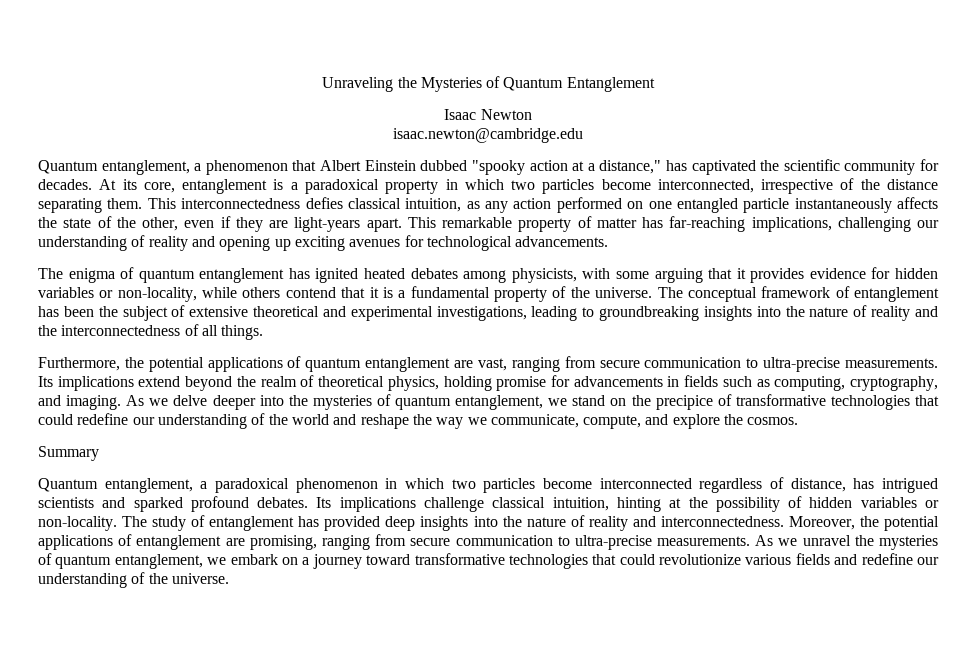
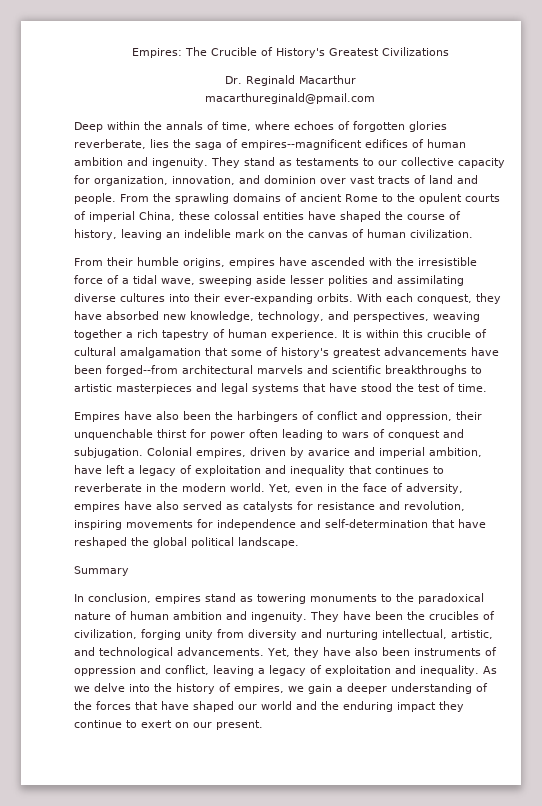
[322,76,655,92] [444,109,532,120] [393,128,583,143] [38,159,939,175] [38,178,939,194] [38,197,938,213] [38,216,939,232] [38,235,609,251] [38,267,938,283] [38,286,939,302] [38,305,939,321] [38,324,264,340] [38,356,939,372] [38,375,938,391] [38,395,122,410] Unraveling the Mysteries of Quantum Entanglement // Isaac Newton // isaac.newton@cambridge.edu // Quantum entanglement, a phenomenon that Albert Einstein dubbed "spooky action at a distance," has captivated the scientific community for decades. At its core, entanglement is a paradoxical property in which two particles become interconnected, irrespective of the distance separating them. This interconnectedness defies classical intuition, as any action performed on one entangled particle instantaneously affects the state of the other, even if they are light-years apart. This remarkable property of matter has far-reaching implications, challenging our understanding of reality and opening up exciting avenues for technological advancements. // The enigma of quantum entanglement has ignited heated debates among physicists, with some arguing that it provides evidence for hidden variables or non-locality, while others contend that it is a fundamental property of the universe. The conceptual framework of entanglement has been the subject of extensive theoretical and experimental investigations, leading to groundbreaking insights into the nature of reality and the interconnectedness of all things. // Furthermore, the potential applications of quantum entanglement are vast, ranging from secure communication to ultra-precise measurements. Its implications extend beyond the realm of theoretical physics, holding promise for advancements in fields such as computing, cryptography, and imaging. -> [131,47,449,58] [224,75,356,86] [205,93,375,104] [74,121,447,132] [74,139,466,150] [74,157,505,168] [74,175,478,186] [74,193,500,204] [74,211,461,222] [74,229,473,240] [74,257,477,268] [74,275,464,286] [74,293,501,304] [74,311,480,322] [74,329,487,340] [74,347,499,358] [74,365,482,376] [74,383,487,394] [74,411,482,422] [74,429,464,440] [74,447,482,458] [74,465,444,476] [74,483,463,494] [74,501,465,512] [74,519,486,530] [74,537,299,548] [74,566,129,576] [74,593,484,604] [74,611,495,622] [74,629,493,640] [74,647,497,658] [74,665,479,676] Empires: The Crucible of History's Greatest Civilizations // Dr. Reginald Macarthur // macarthureginald@pmail.com // Deep within the annals of time, where echoes of forgotten glories reverberate, lies the saga of empires--magnificent edifices of human ambition and ingenuity. They stand as testaments to our collective capacity for organization, innovation, and dominion over vast tracts of land and people. From the sprawling domains of ancient Rome to the opulent courts of imperial China, these colossal entities have shaped the course of history, leaving an indelible mark on the canvas of human civilization. // From their humble origins, empires have ascended with the irresistible force of a tidal wave, sweeping aside lesser polities and assimilating diverse cultures into their ever-expanding orbits. With each conquest, they have absorbed new knowledge, technology, and perspectives, weaving together a rich tapestry of human experience. It is within this crucible of cultural amalgamation that some of history's greatest advancements have been forged--from architectural marvels and scientific breakthroughs to artistic masterpieces and legal systems that have stood the test of time. // Empires have also been the harbingers of conflict and oppression, their unquenchable thirst for power often leading to wars of conquest and subjugation. Colonial empires, driven by avarice and imperial ambition, have left a legacy of exploitation and inequality that continues to reverberate in the modern world. Yet, even in the face of adversity, empires have also served as catalysts for resistance and revolution, inspiring movements for independence and self-determination that have reshaped the global political landscape. // Summary // In conclusion, empires stand as towering monuments to the paradoxical nature of human ambition and ingenuity. They have been the crucibles of civilization, forging unity from diversity and nurturing intellectual, artistic, and technological advancements. Yet, they have also been instruments of oppression and conflict, leaving a legacy of exploitation and inequality.
[212,394,940,410] [38,413,799,429] [38,446,99,461] [38,477,938,493] [38,496,939,512] [38,515,939,531] [38,534,938,550] [38,553,940,569] [38,572,229,588] deeper into the mysteries of quantum entanglement, we stand on the precipice of transformative technologies that could redefine our understanding of the world and reshape the way we communicate, compute, and explore the cosmos. // Summary // Quantum entanglement, a paradoxical phenomenon in which two particles become interconnected regardless of distance, has intrigued scientists and sparked profound debates. Its implications challenge classical intuition, hinting at the possibility of hidden variables or non-locality. The study of entanglement has provided deep insights into the nature of reality and interconnectedness. Moreover, the potential applications of entanglement are promising, ranging from secure communication to ultra-precise measurements. As we unravel the mysteries of quantum entanglement, we embark on a journey toward transformative technologies that could revolutionize various fields and redefine our understanding of the universe. -> [129,683,488,694] [74,701,464,712] [74,720,263,730] into the history of empires, we gain a deeper understanding of the forces that have shaped our world and the enduring impact they continue to exert on our present.

